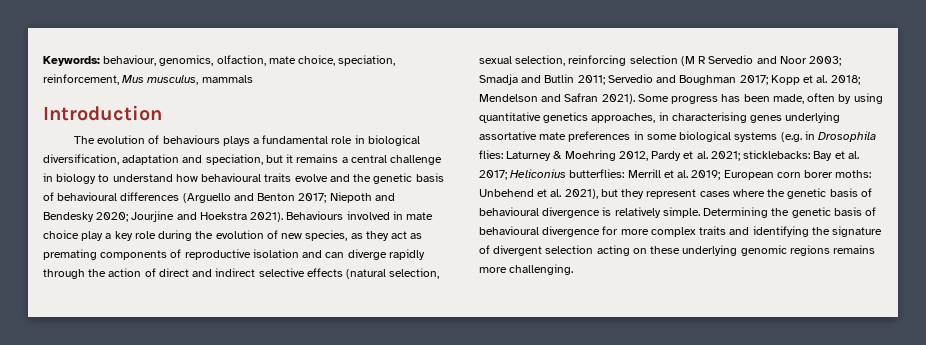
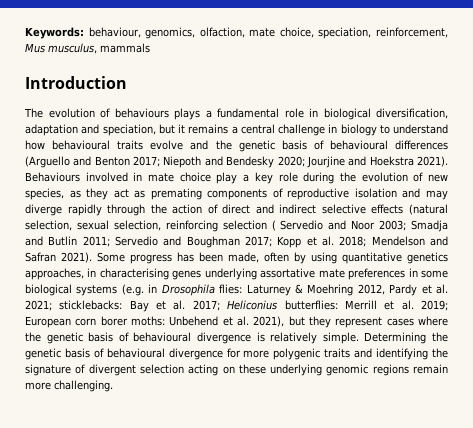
[325,252,345,258] can -> [426,190,449,200] may
[680,56,707,66] (M R -> [271,220,276,231] (
[650,227,696,237] complex -> [273,348,321,360] polygenic
[833,245,876,254] remains -> [413,364,449,374] remain

